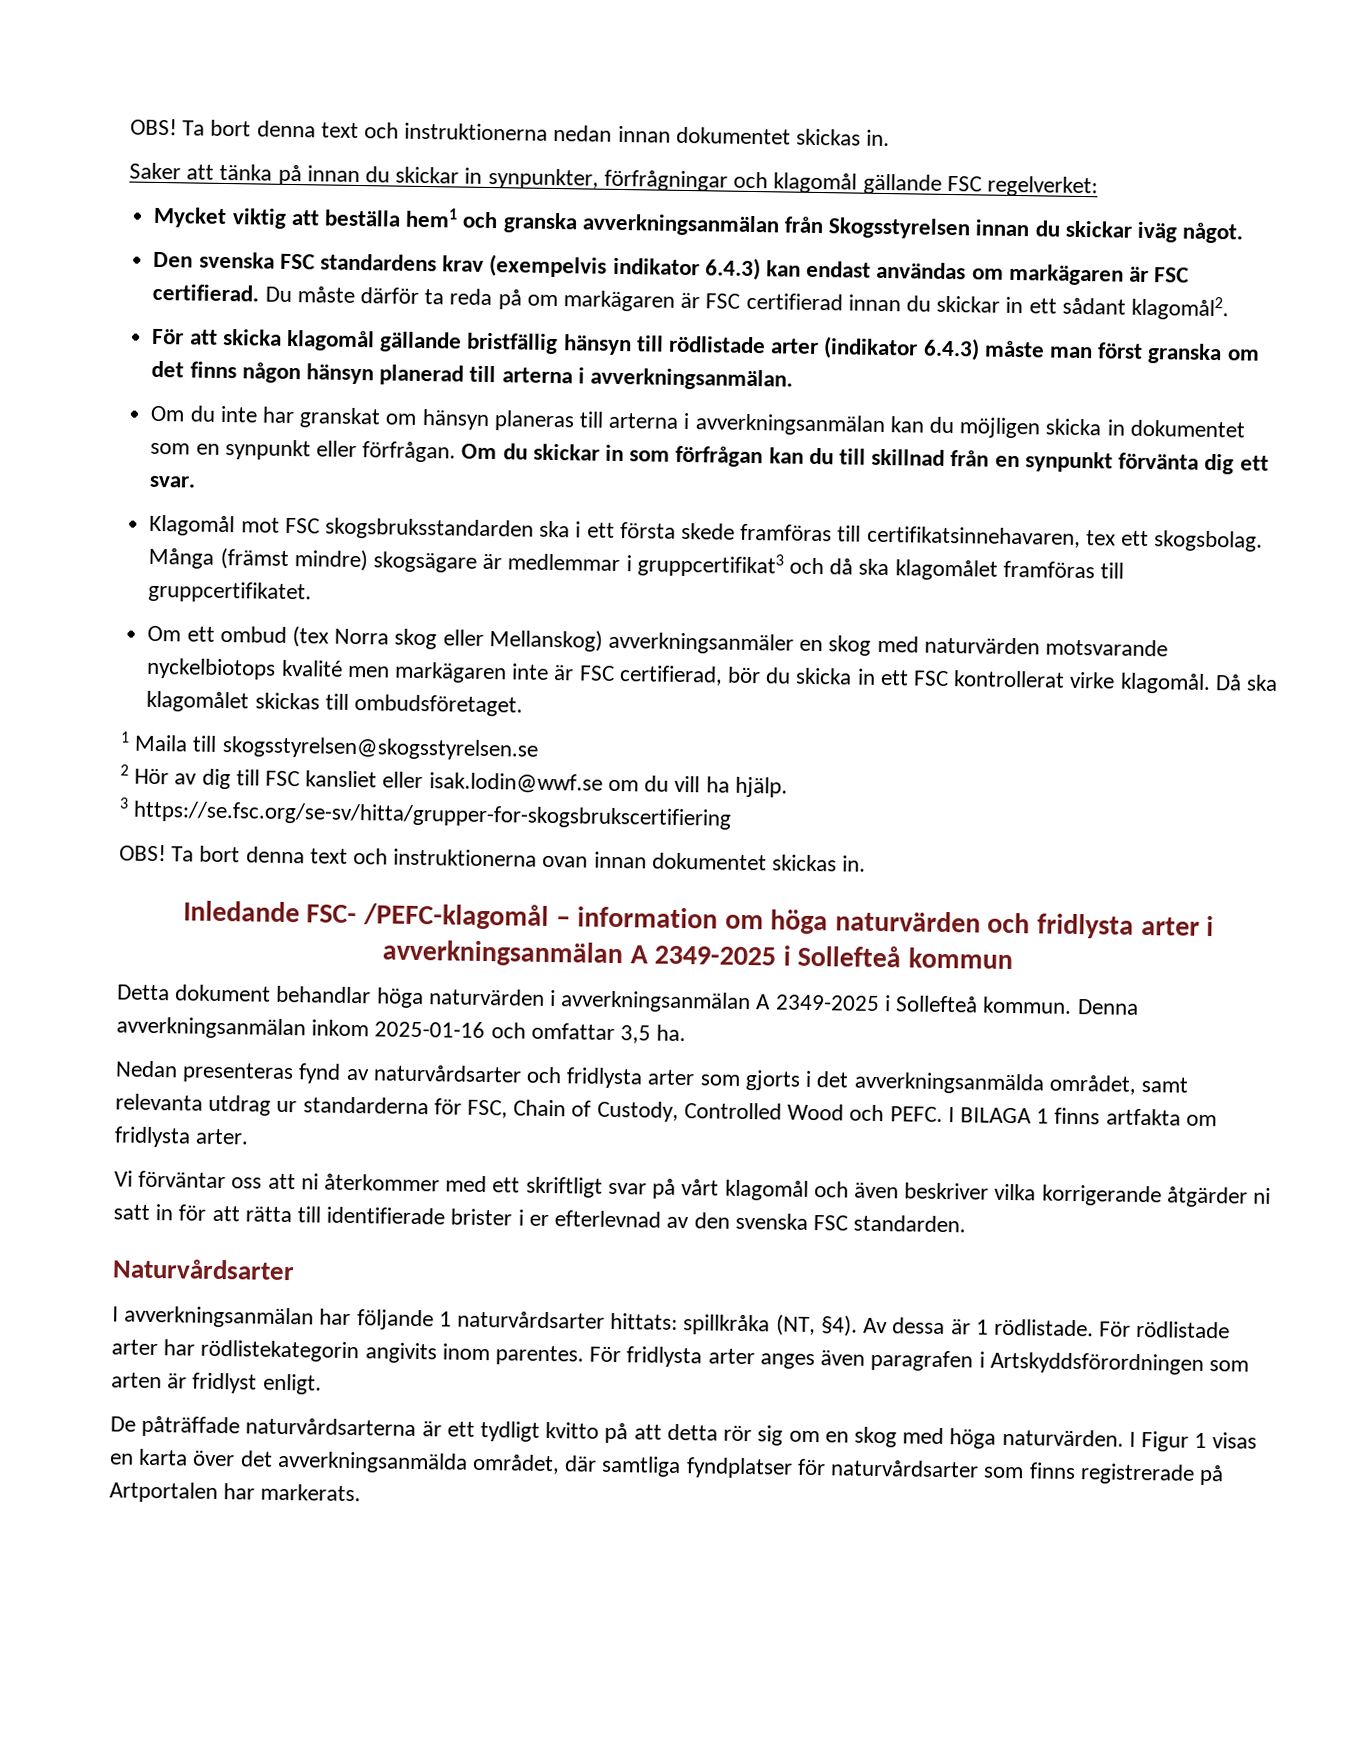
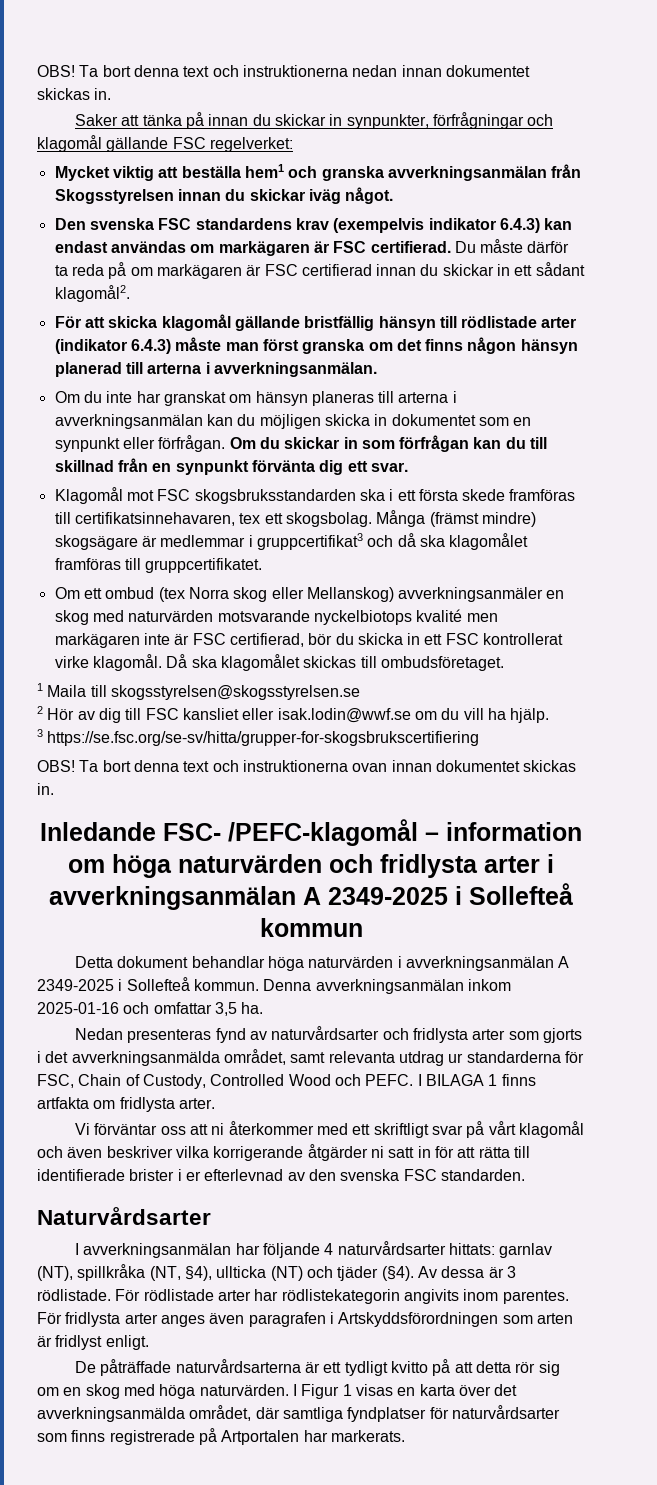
[438,1311,452,1327] 1 -> [324,1243,334,1255] 4
[683,1314,858,1337] spillkråka (NT, §4). -> [499,1243,553,1258] [37,1264,414,1281] garnlav (NT), spillkråka (NT, §4), ullticka (NT) och tjäder (§4).
[975,1319,989,1335] 1 -> [506,1266,516,1278] 3

